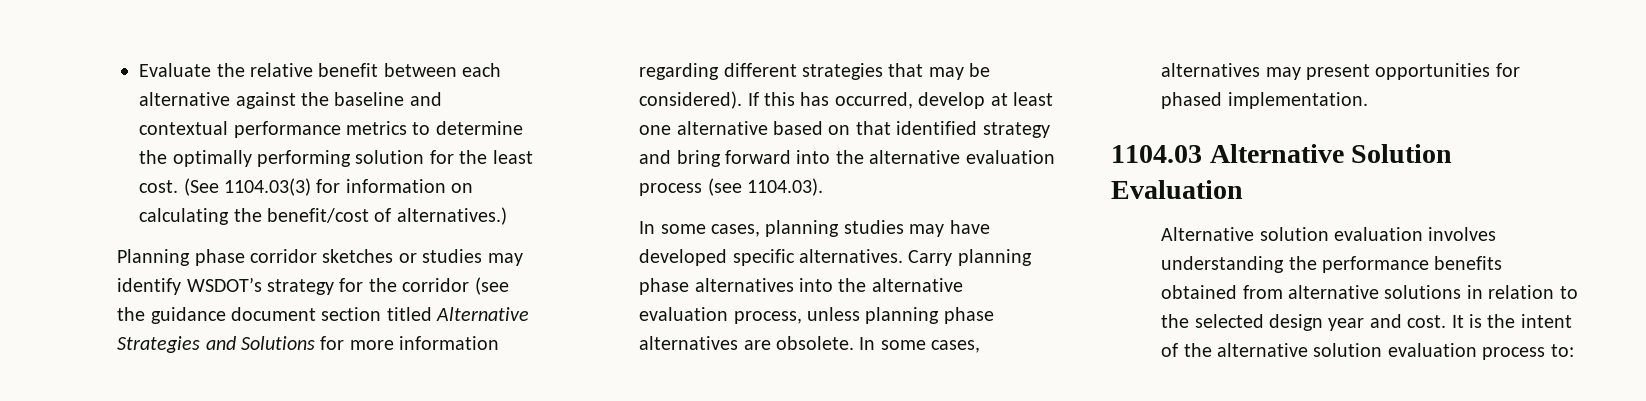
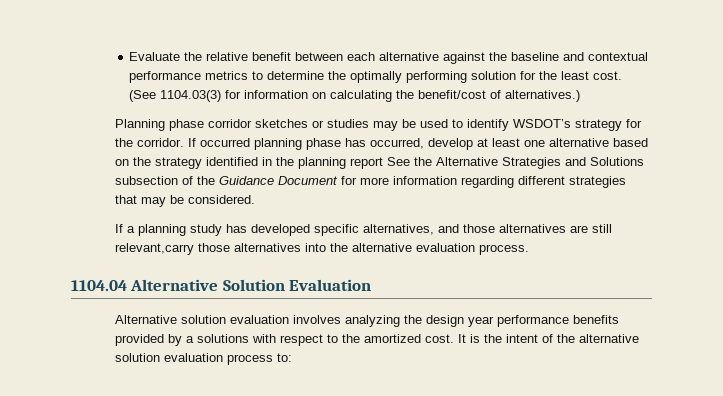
(523, 259) none -> [402,119,464,128] be used to
[402,277,509,295] [117,307,530,324] [117,336,315,353] corridor (see the guidance document section titled Alternative Strategies and Solutions -> [137,138,649,150] [115,157,645,169] [115,176,339,185] corridor. If occurred planning phase has occurred, develop at least one alternative based on the strategy identified in the planning report See the Alternative Strategies and Solutions subsection of the Guidance Document
[639,91,1053,109] [639,121,1050,138] [639,150,1055,167] [639,178,823,196] [639,220,990,237] [639,249,1032,266] [639,278,690,295] considered). If this has occurred, develop at least one alternative based on that identified strategy and bring forward into the alternative evaluation process (see 1104.03). // In some cases, planning studies may have developed specific alternatives. Carry planning phase -> [188,195,256,204] [115,224,613,236] [115,243,231,255] considered. // If a planning study has developed specific alternatives, and those alternatives are still relevant,carry those
[733,307,994,324] [639,336,981,353] [1161,63,1520,80] [1161,92,1368,109] [1111,145,1202,163] process, unless planning phase alternatives are obsolete. In some cases, alternatives may present opportunities for phased implementation. // 1104.03 -> [479,244,530,255] [71,280,127,291] process. // 1104.04
[1161,256,1503,273] [1161,285,1578,299] [1161,314,1402,331] understanding the performance benefits obtained from alternative solutions in relation to the selected design year and -> [345,315,620,327] [115,334,422,346] analyzing the design year performance benefits provided by a solutions with respect to the amortized

